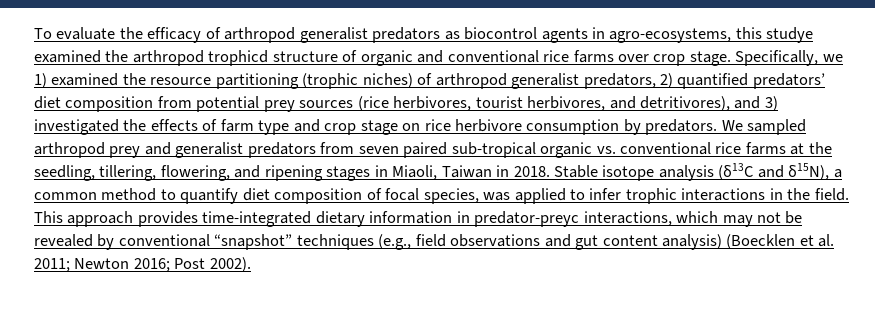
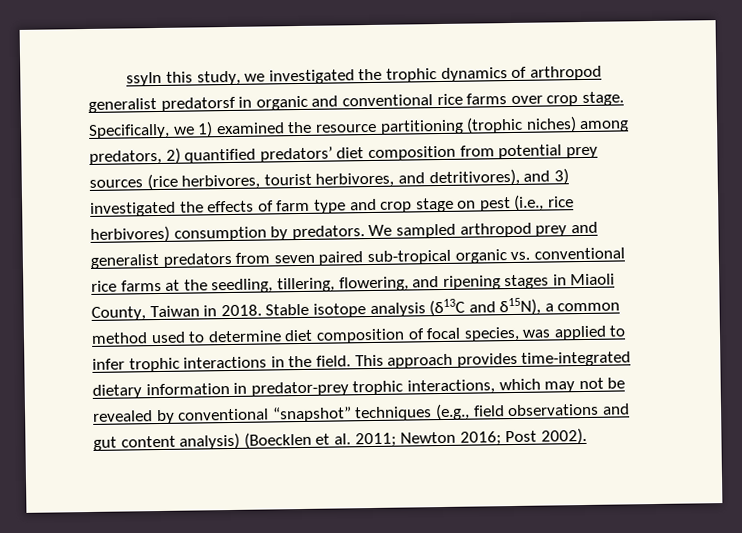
[34,27,814,43] [34,50,358,66] To evaluate the efficacy of arthropod generalist predators as biocontrol agents in agro-ecosystems, this studye examined the arthropod trophicd structure of -> [126,65,602,87] [88,96,253,113] ssyIn this study, we investigated the trophic dynamics of arthropod generalist predatorsf in
[417,73,580,89] of arthropod generalist -> [579,120,630,133] among
[424,119,523,132] rice herbivore -> [479,194,575,212] [90,225,170,243] pest (i.e., rice herbivores)
[392,165,438,180] Miaoli, -> [570,273,616,286] [91,306,146,321] Miaoli County,
[160,188,239,204] to quantify -> [150,330,282,344] used to determine
[474,211,580,227] predator-preyc -> [250,380,404,397] predator-prey trophic

